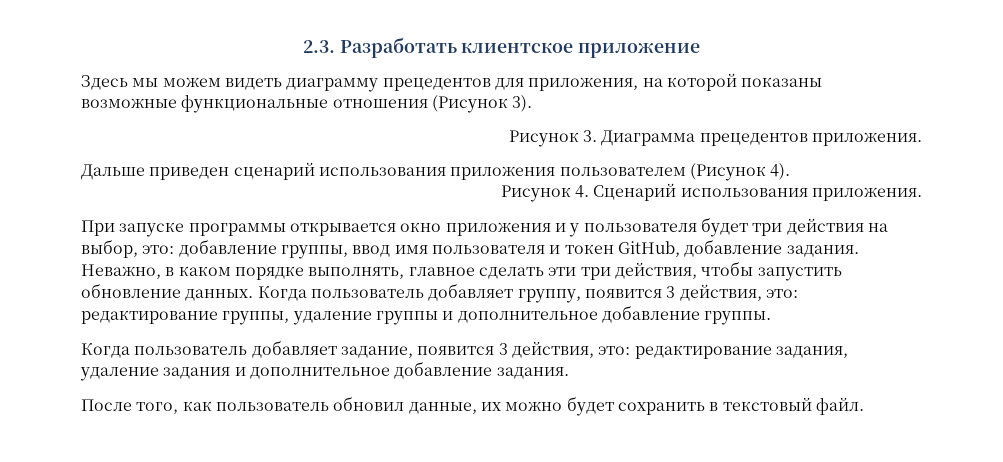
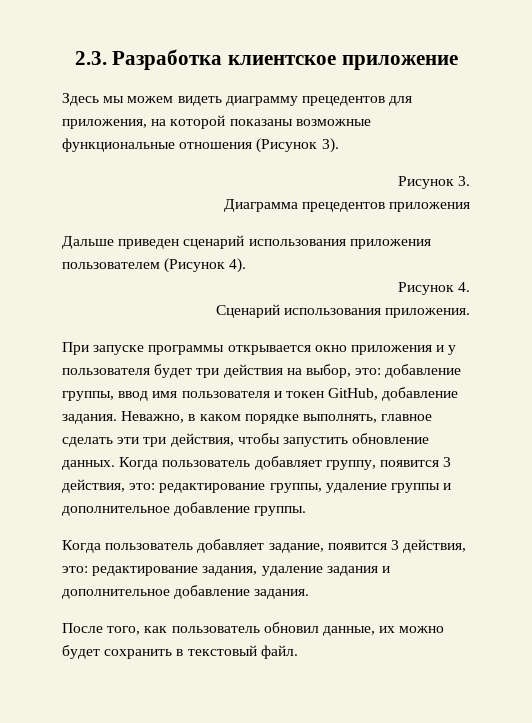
[339,37,457,58] Разработать -> [112,49,223,70] Разработка
(598, 136) none -> (470, 181) //
[812,132,923,146] приложения. -> [389,202,470,212] приложения
(590, 191) none -> (470, 287) //

